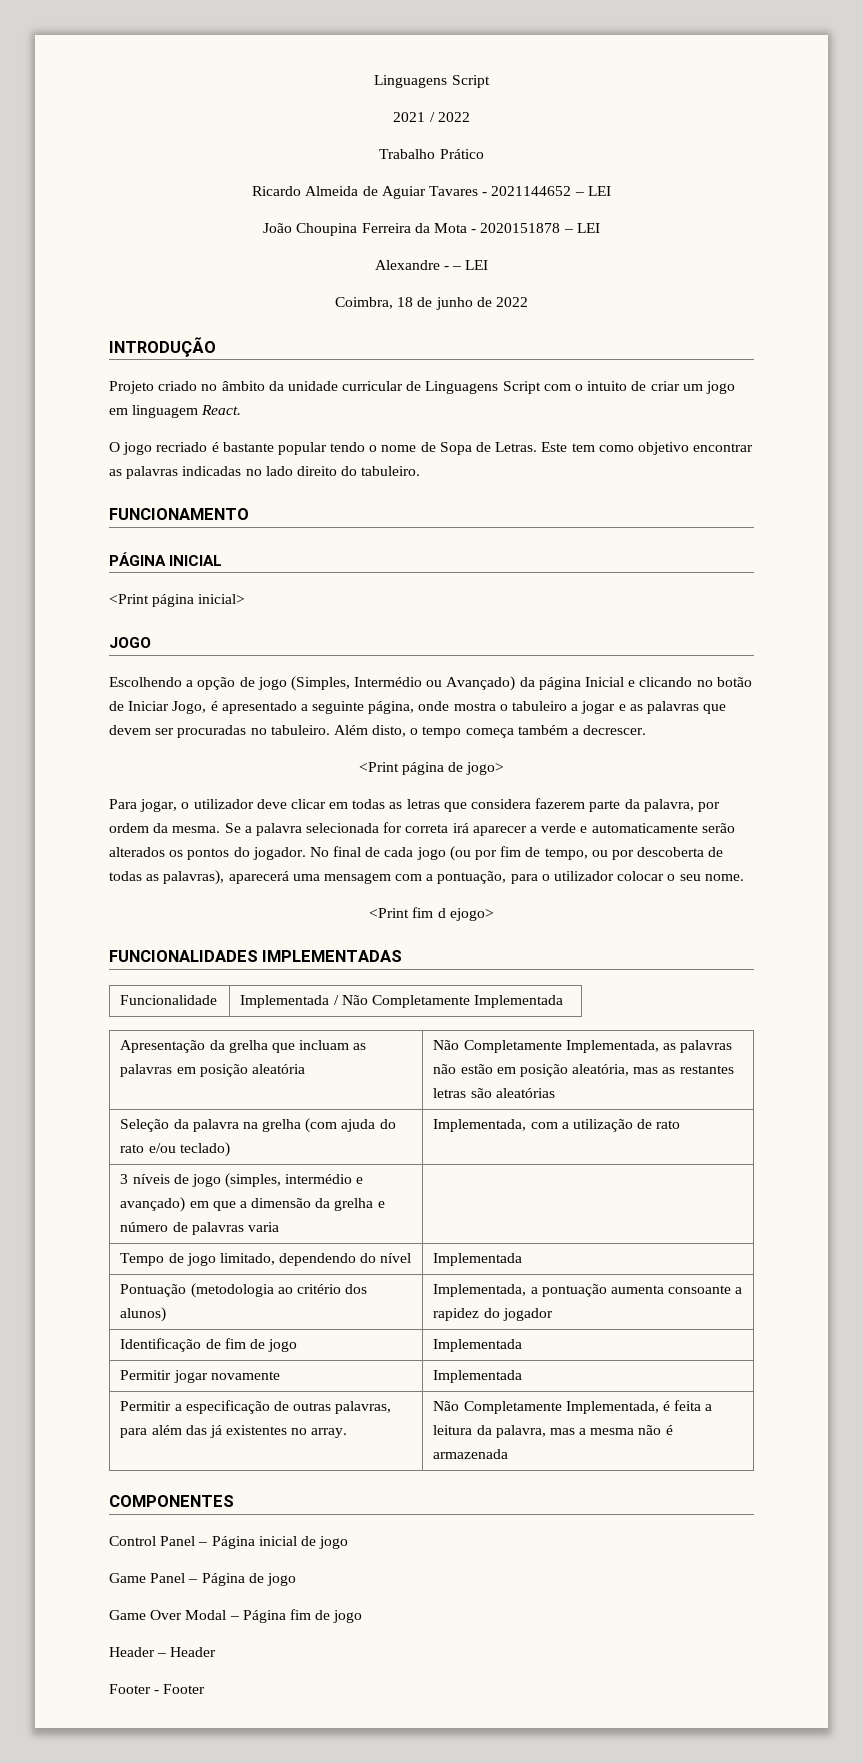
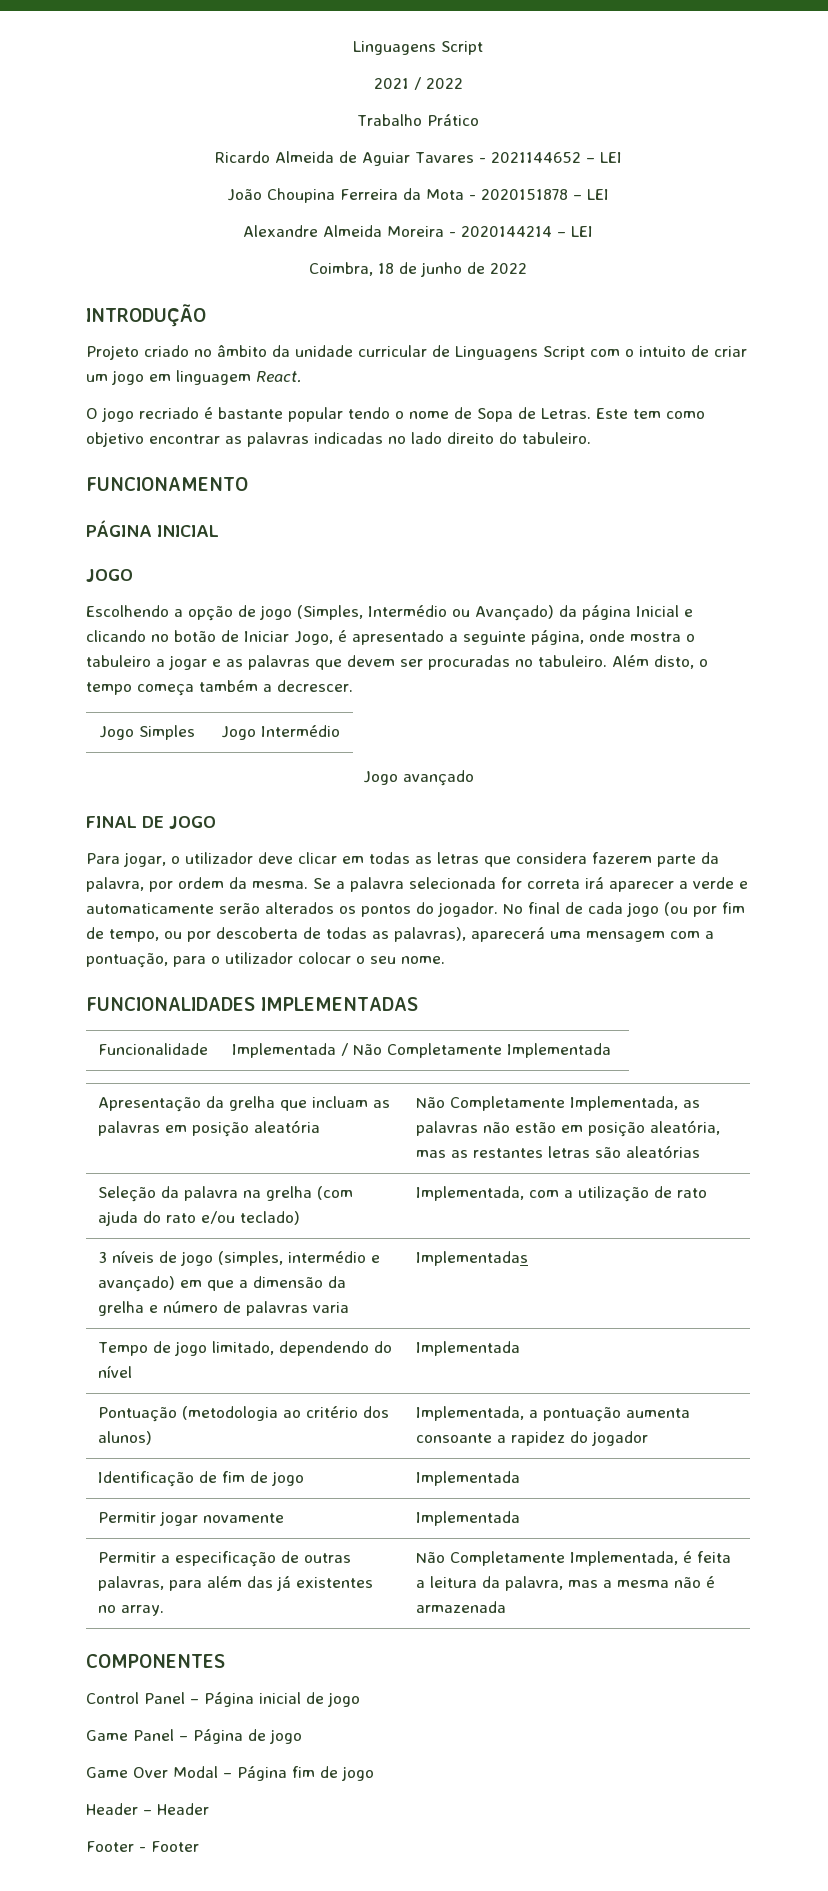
[443,266,449,270] - -> [323,225,552,237] Almeida Moreira - 2020144214
[109,594,246,607] // <Print página inicial> -> (219, 531) none
[358,762,505,775] // <Print página de jogo> -> [99,725,195,740] [220,725,340,740] [362,770,474,786] [86,816,216,829] // Jogo Simples | Jogo Intermédio // Jogo avançado // FINAL DE JOGO
[369,907,494,921] // <Print fim d ejogo> -> (445, 960) none
(279, 1227) none -> [415,1251,528,1266] Implementadas

